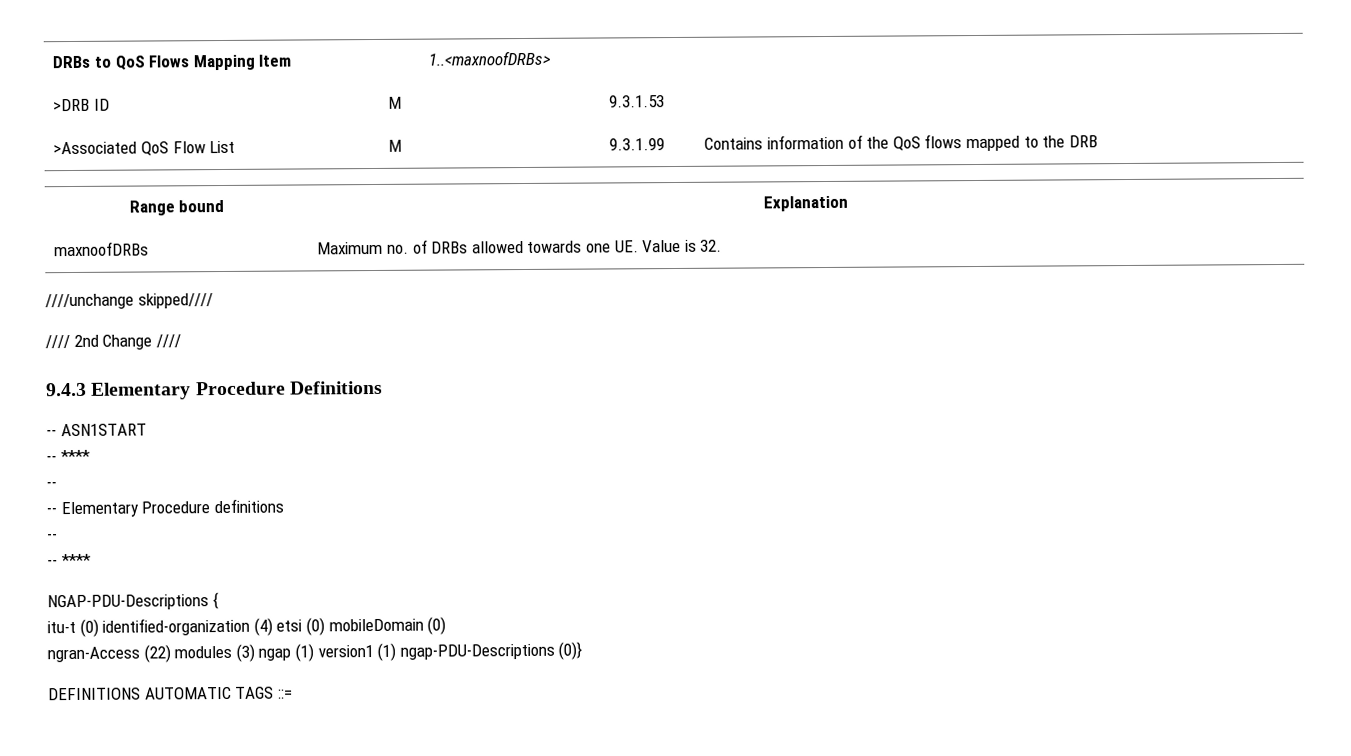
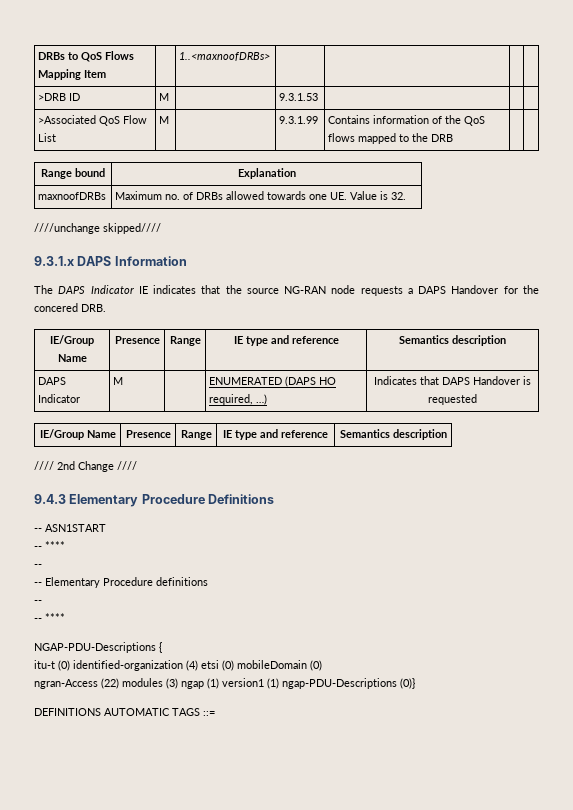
(213, 301) none -> [34,256,187,266] [34,285,539,296] [34,303,106,312] [50,335,94,346] [57,354,87,362] [114,336,160,344] [169,336,201,346] [233,335,339,346] [399,335,506,346] [38,377,67,385] [38,394,81,403] [113,377,124,385] [209,376,337,387] [209,394,268,405] [374,376,531,385] [428,394,477,405] [39,429,116,440] [125,430,171,438] [180,430,212,440] [223,429,328,440] [339,429,447,440] // 9.3.1.x DAPS Information // The DAPS Indicator IE indicates that the source NG-RAN node requests a DAPS Handover for the concered DRB. // IE/Group Name | Presence | Range | IE type and reference | Semantics description // DAPS Indicator | M | | ENUMERATED (DAPS HO required, …) | Indicates that DAPS Handover is requested // IE/Group Name | Presence | Range | IE type and reference | Semantics description

